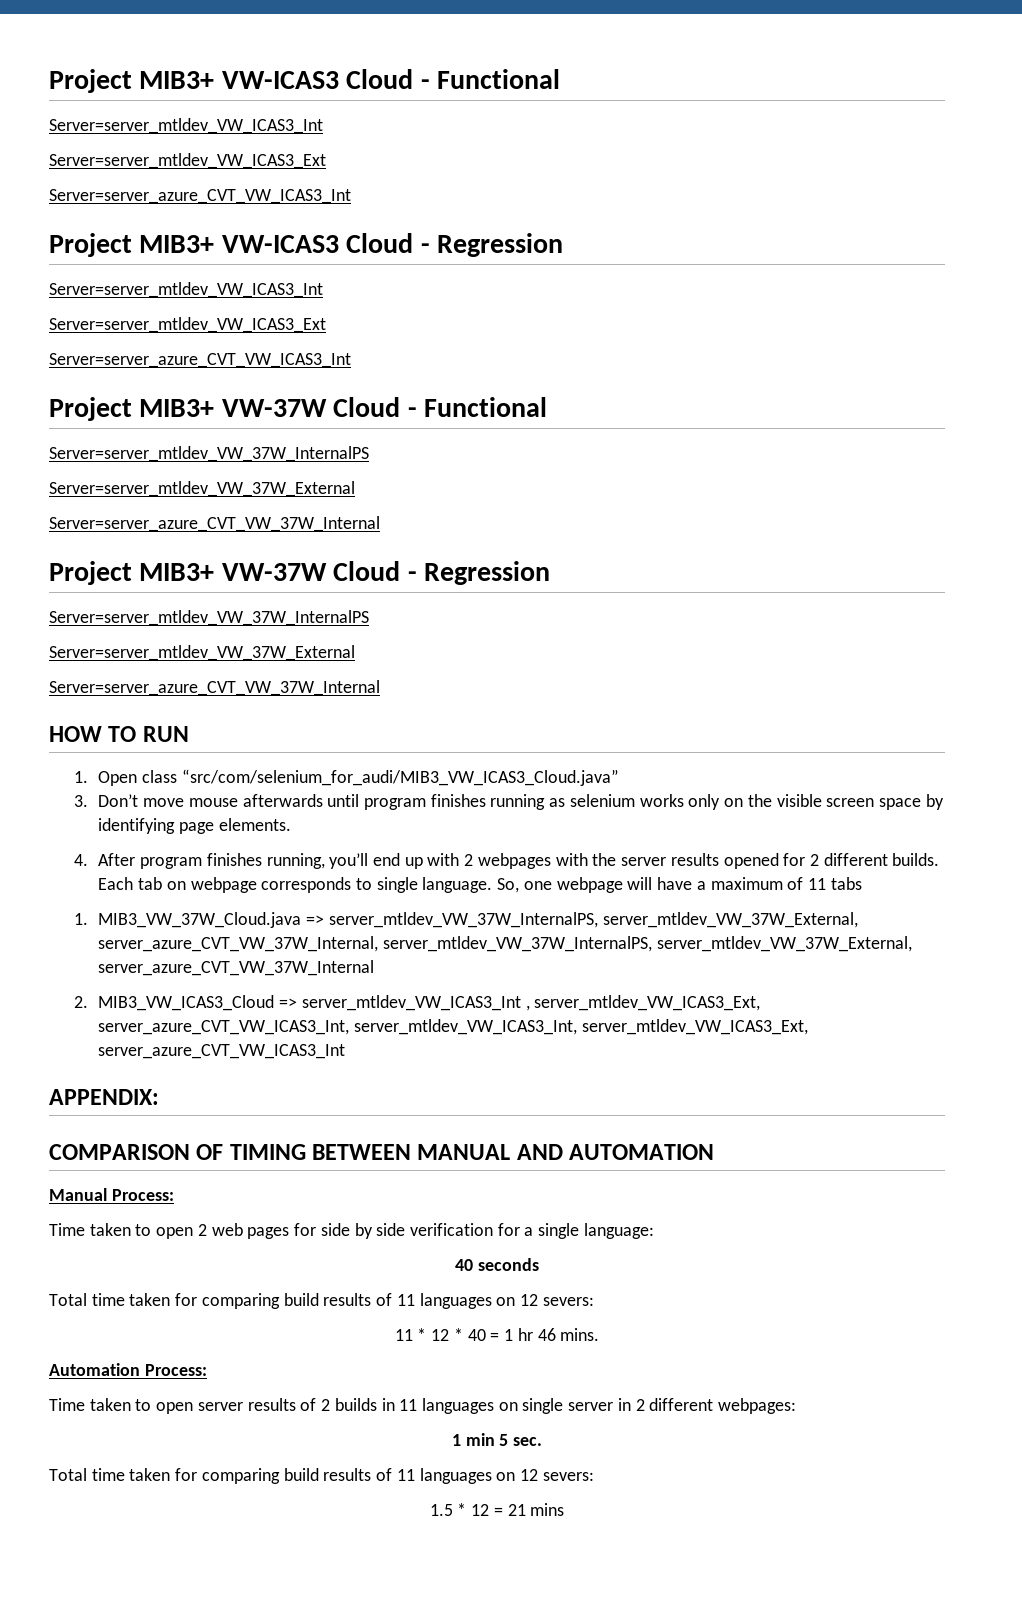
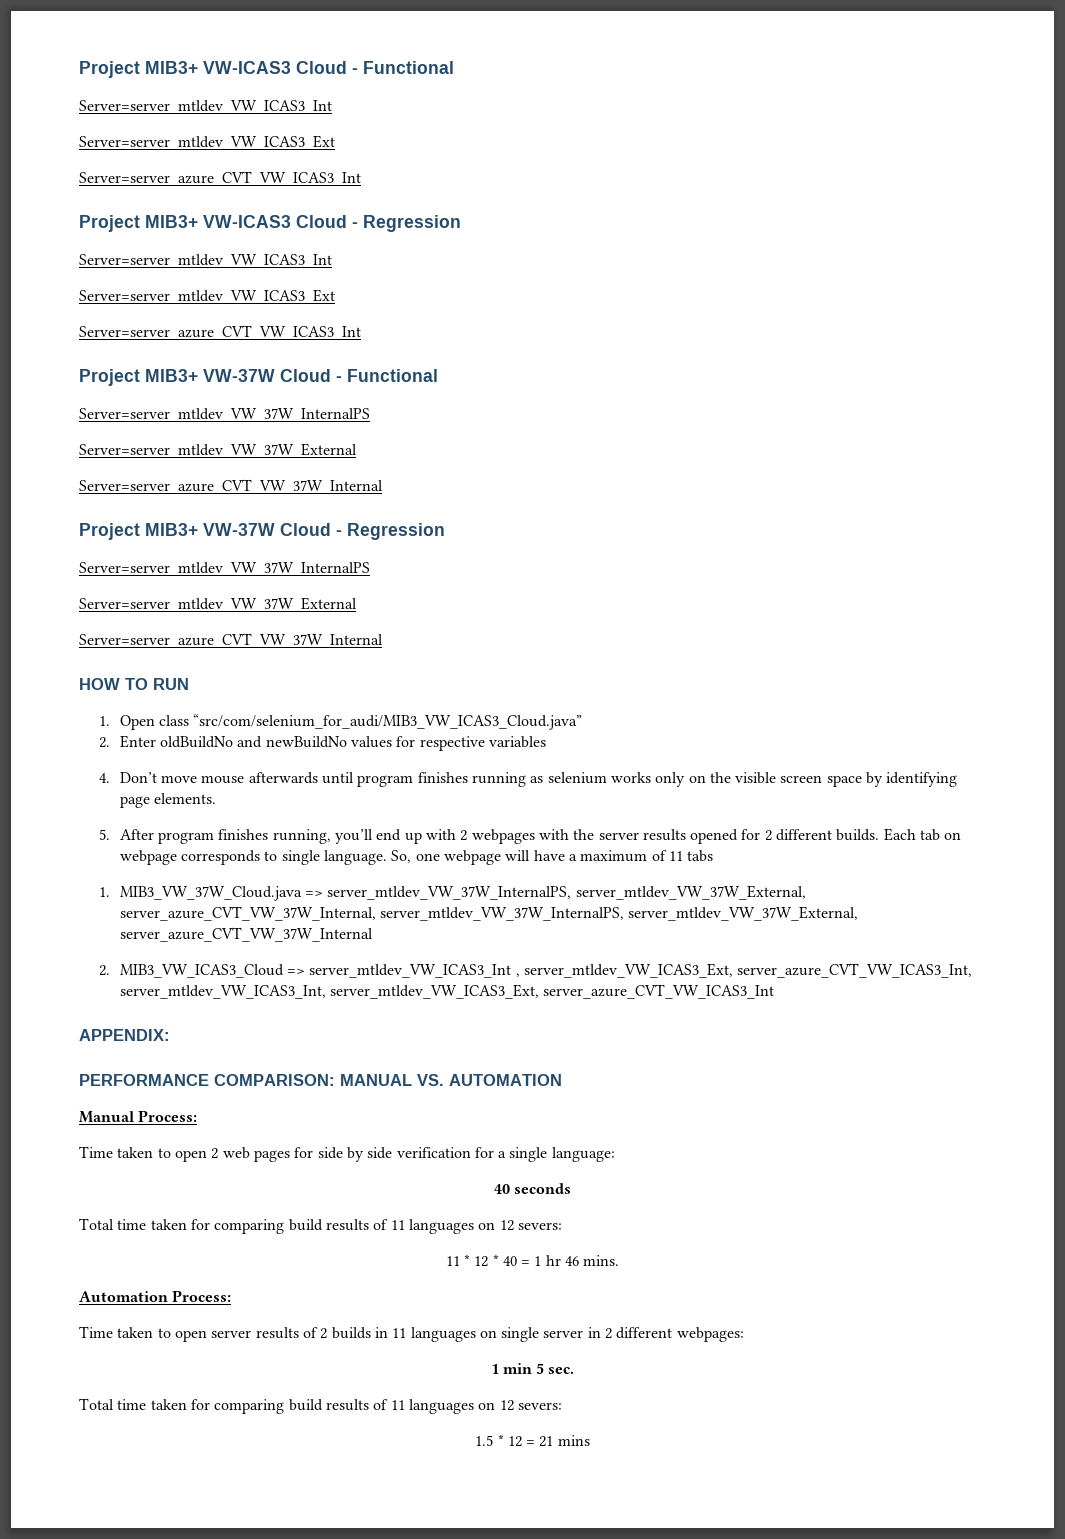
[73,795,88,807] 3. -> [99,735,546,751] [99,773,111,783] 2. Enter oldBuildNo and newBuildNo values for respective variables // 4.
[73,854,88,866] 4. -> [99,829,111,840] 5.
[49,1144,563,1160] COMPARISON OF TIMING BETWEEN MANUAL AND -> [79,1074,444,1086] PERFORMANCE COMPARISON: MANUAL VS.

